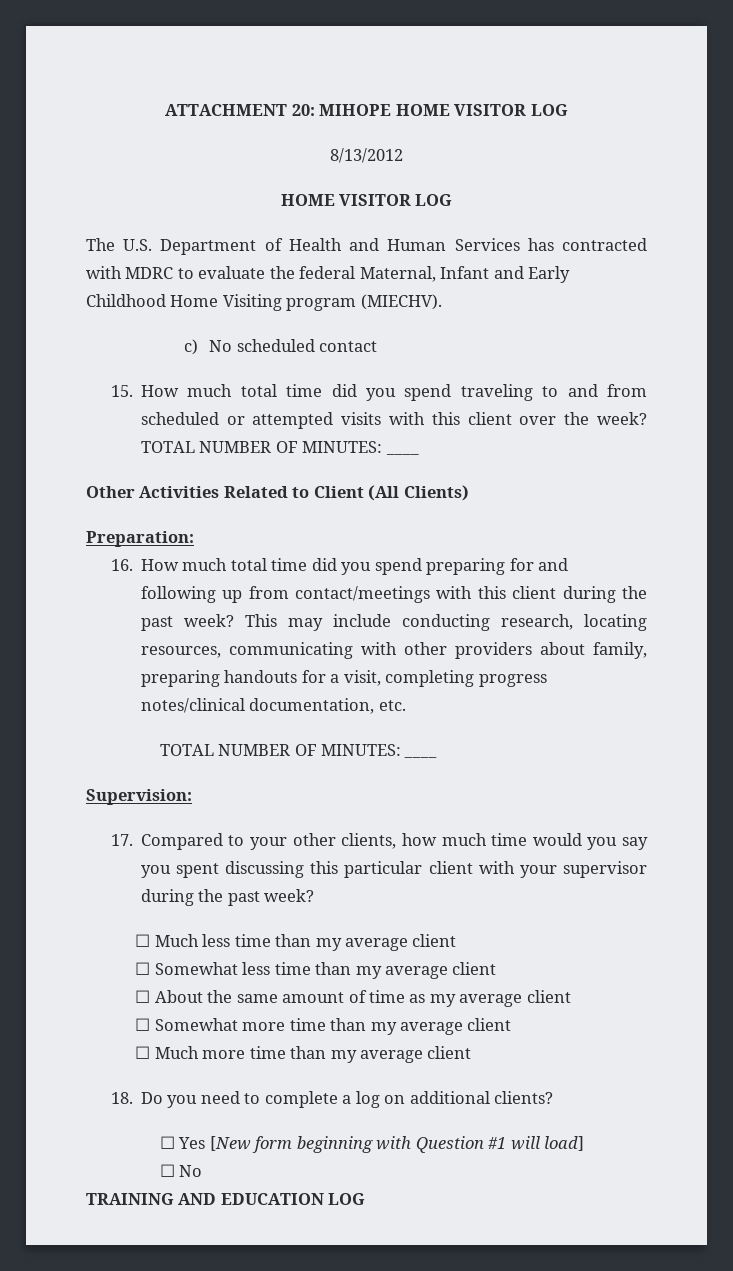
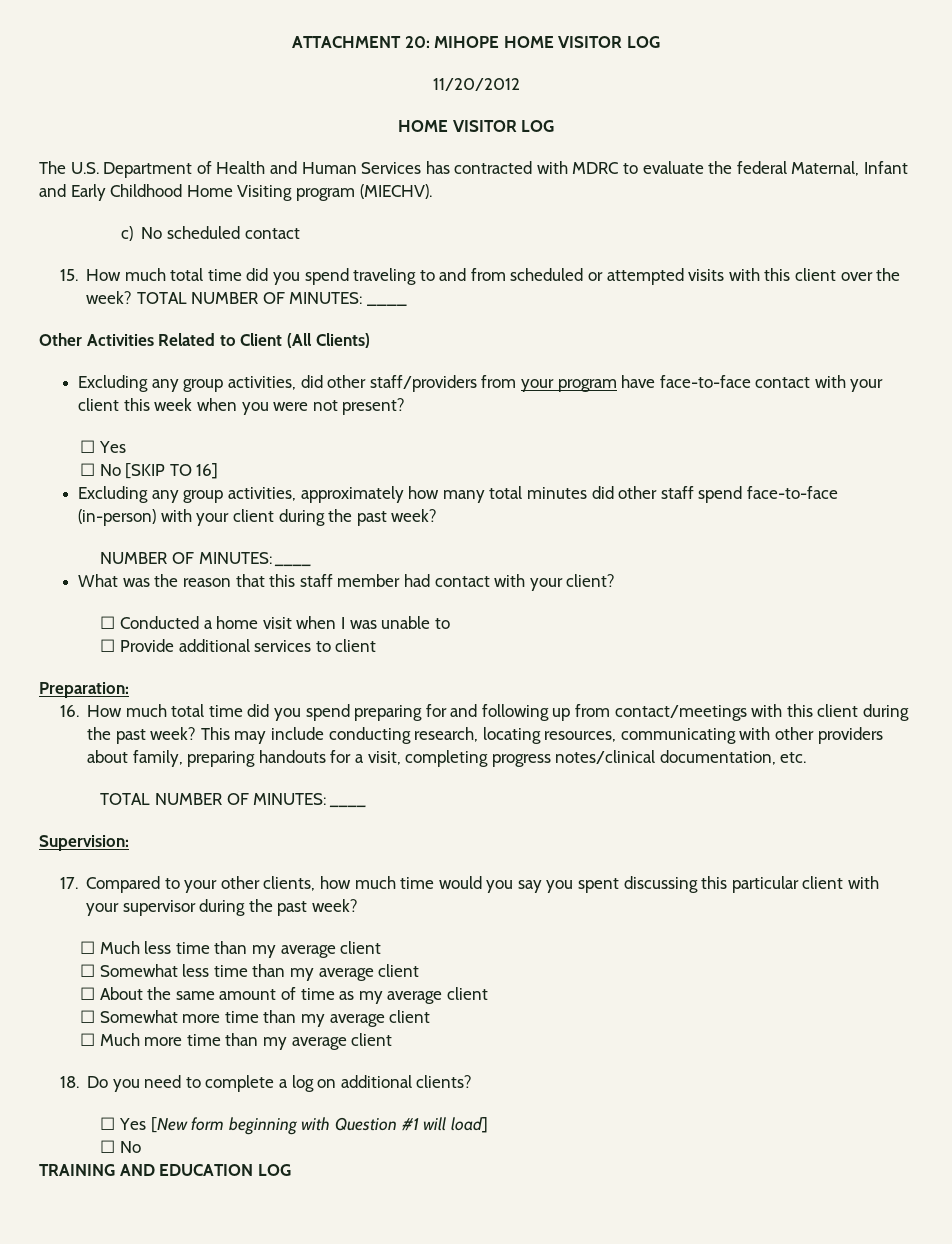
[330,148,403,163] 8/13/2012 -> [432,78,520,91] 11/20/2012
(469, 493) none -> [78,375,884,392] [78,398,406,415] [79,440,126,453] [79,463,219,479] [78,486,838,503] [78,509,438,526] [100,552,272,564] [274,564,313,567] [78,574,616,591] [100,616,450,629] [100,639,377,652] // Excluding any group activities, did other staff/providers from your program have face-to-face contact with your client this week when you were not present? // ☐ Yes // ☐ No [SKIP TO 16] // Excluding any group activities, approximately how many total minutes did other staff spend face-to-face (in-person) with your client during the past week? // NUMBER OF MINUTES: ____ // What was the reason that this staff member had contact with your client? // ☐ Conducted a home visit when I was unable to // ☐ Provide additional services to client

